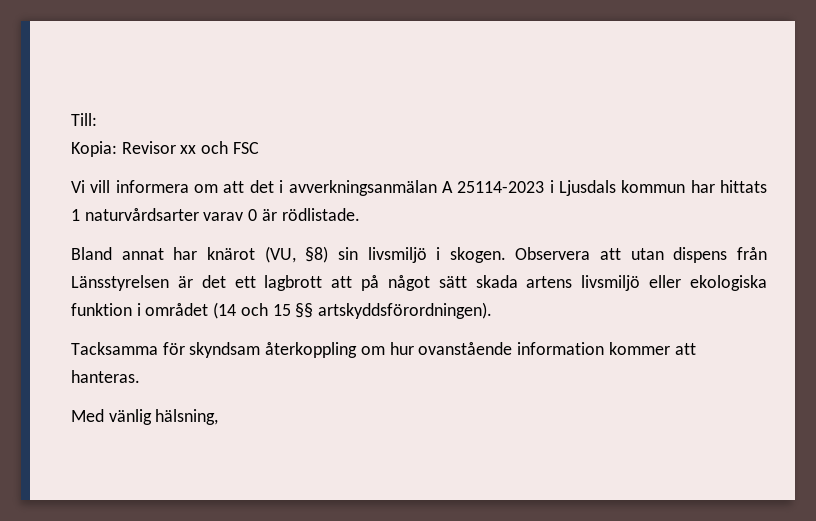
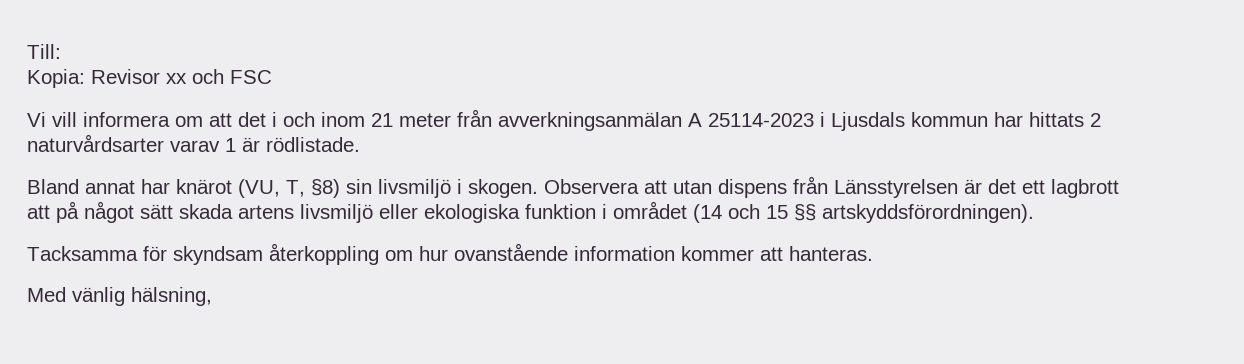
(284, 186) none -> [283,109,492,127] och inom 21 meter från
[71,209,80,221] 1 -> [1090,113,1101,127] 2
[248,209,258,221] 0 -> [225,138,236,152] 1
(296, 254) none -> [286,180,305,197] T,

